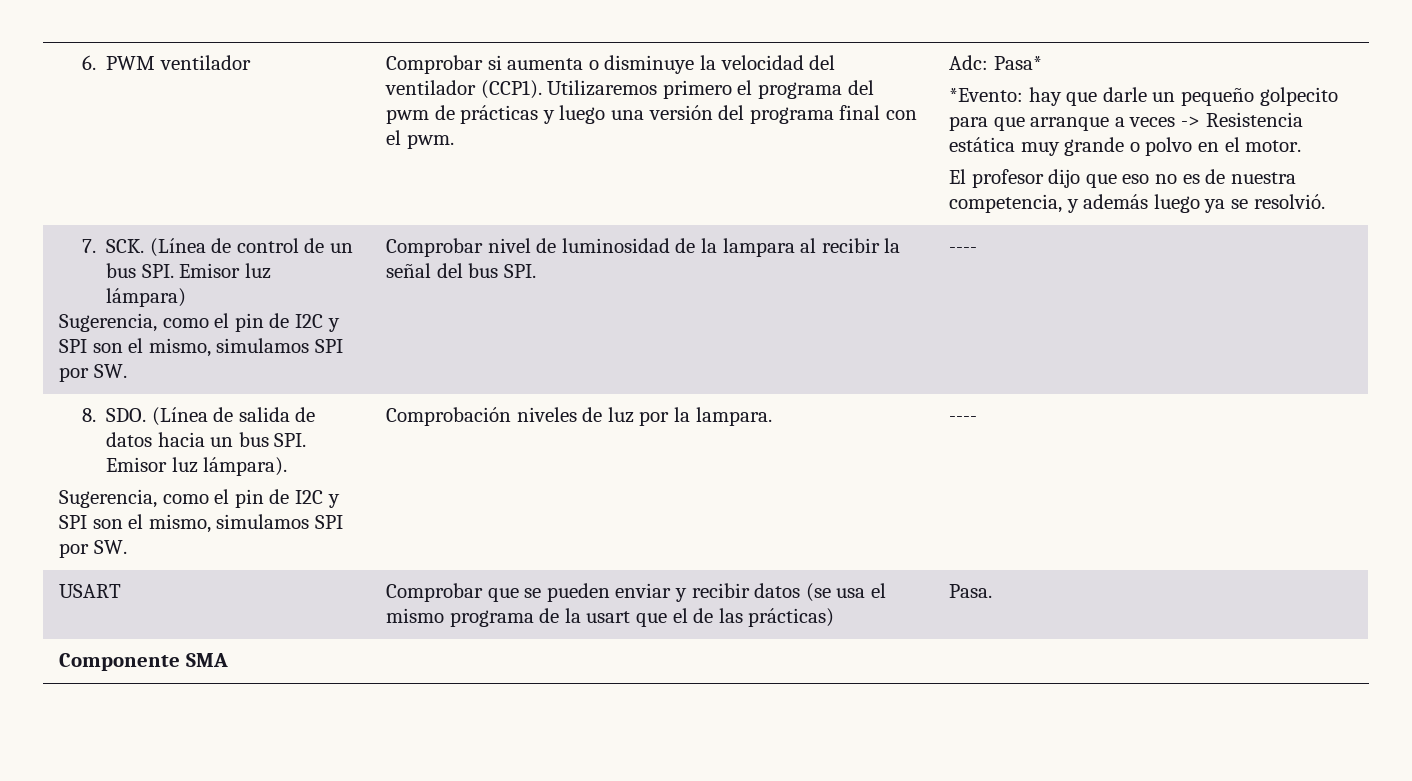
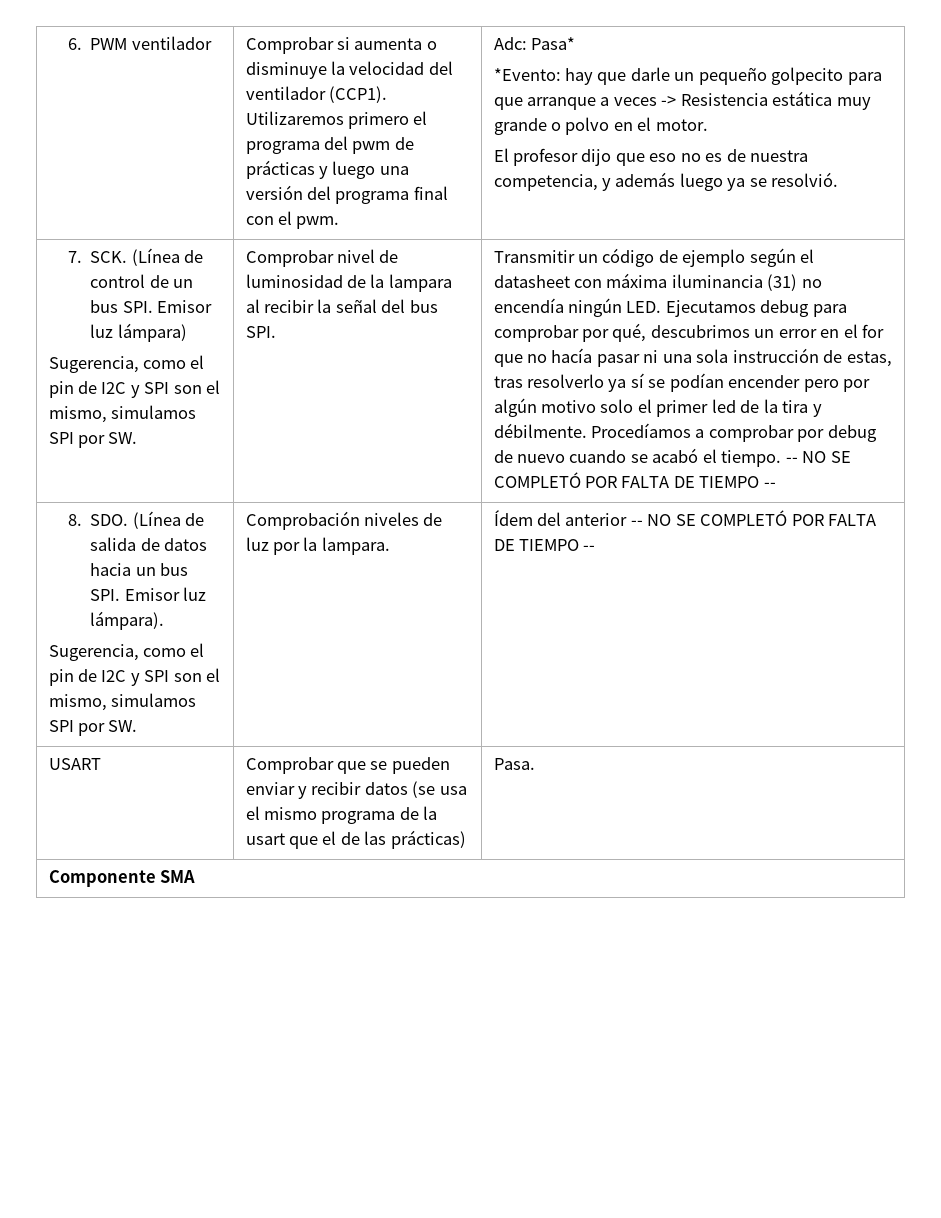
[949,247,978,253] ---- -> [493,248,815,267] [493,273,822,291] [493,298,847,317] [493,323,885,342] [493,348,892,367] [493,373,871,392] [493,398,822,417] [493,423,877,442] [493,448,851,467] [493,472,776,488] Transmitir un código de ejemplo según el datasheet con máxima iluminancia (31) no encendía ningún LED. Ejecutamos debug para comprobar por qué, descubrimos un error en el for que no hacía pasar ni una sola instrucción de estas, tras resolverlo ya sí se podían encender pero por algún motivo solo el primer led de la tira y débilmente. Procedíamos a comprobar por debug de nuevo cuando se acabó el tiempo. -- NO SE COMPLETÓ POR FALTA DE TIEMPO --
[949,416,978,422] ---- -> [493,510,877,526] [493,539,596,551] Ídem del anterior -- NO SE COMPLETÓ POR FALTA DE TIEMPO --

